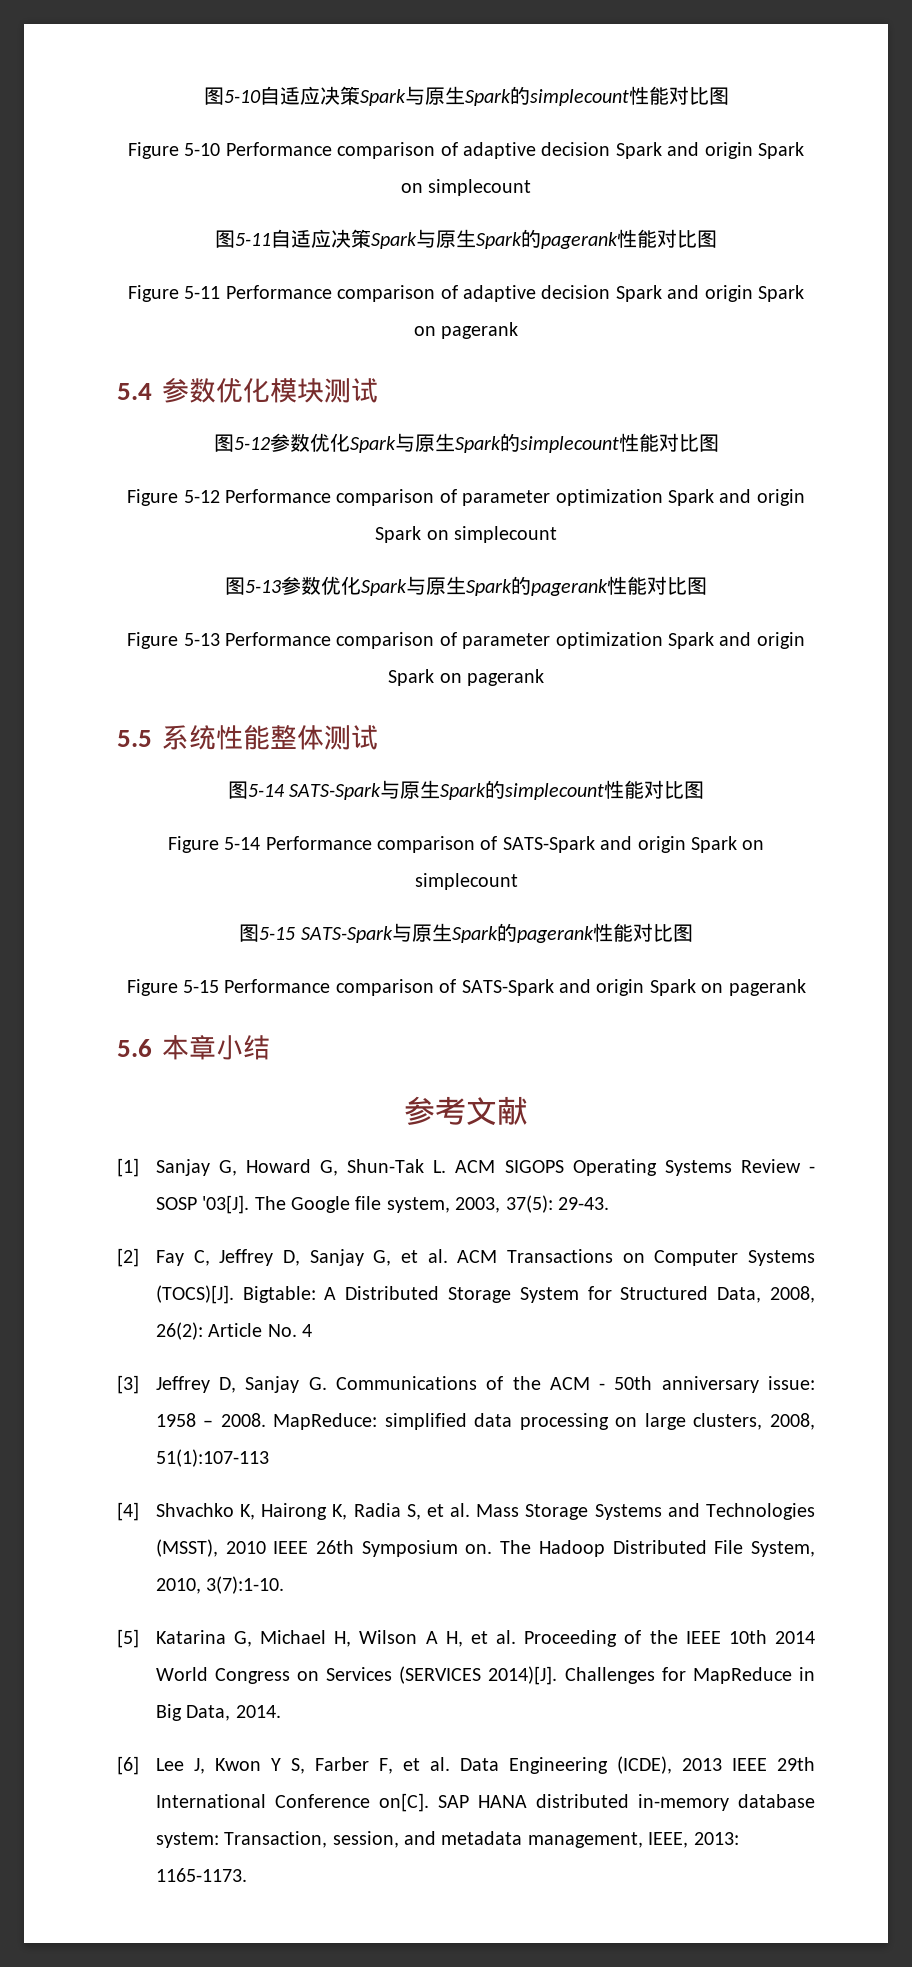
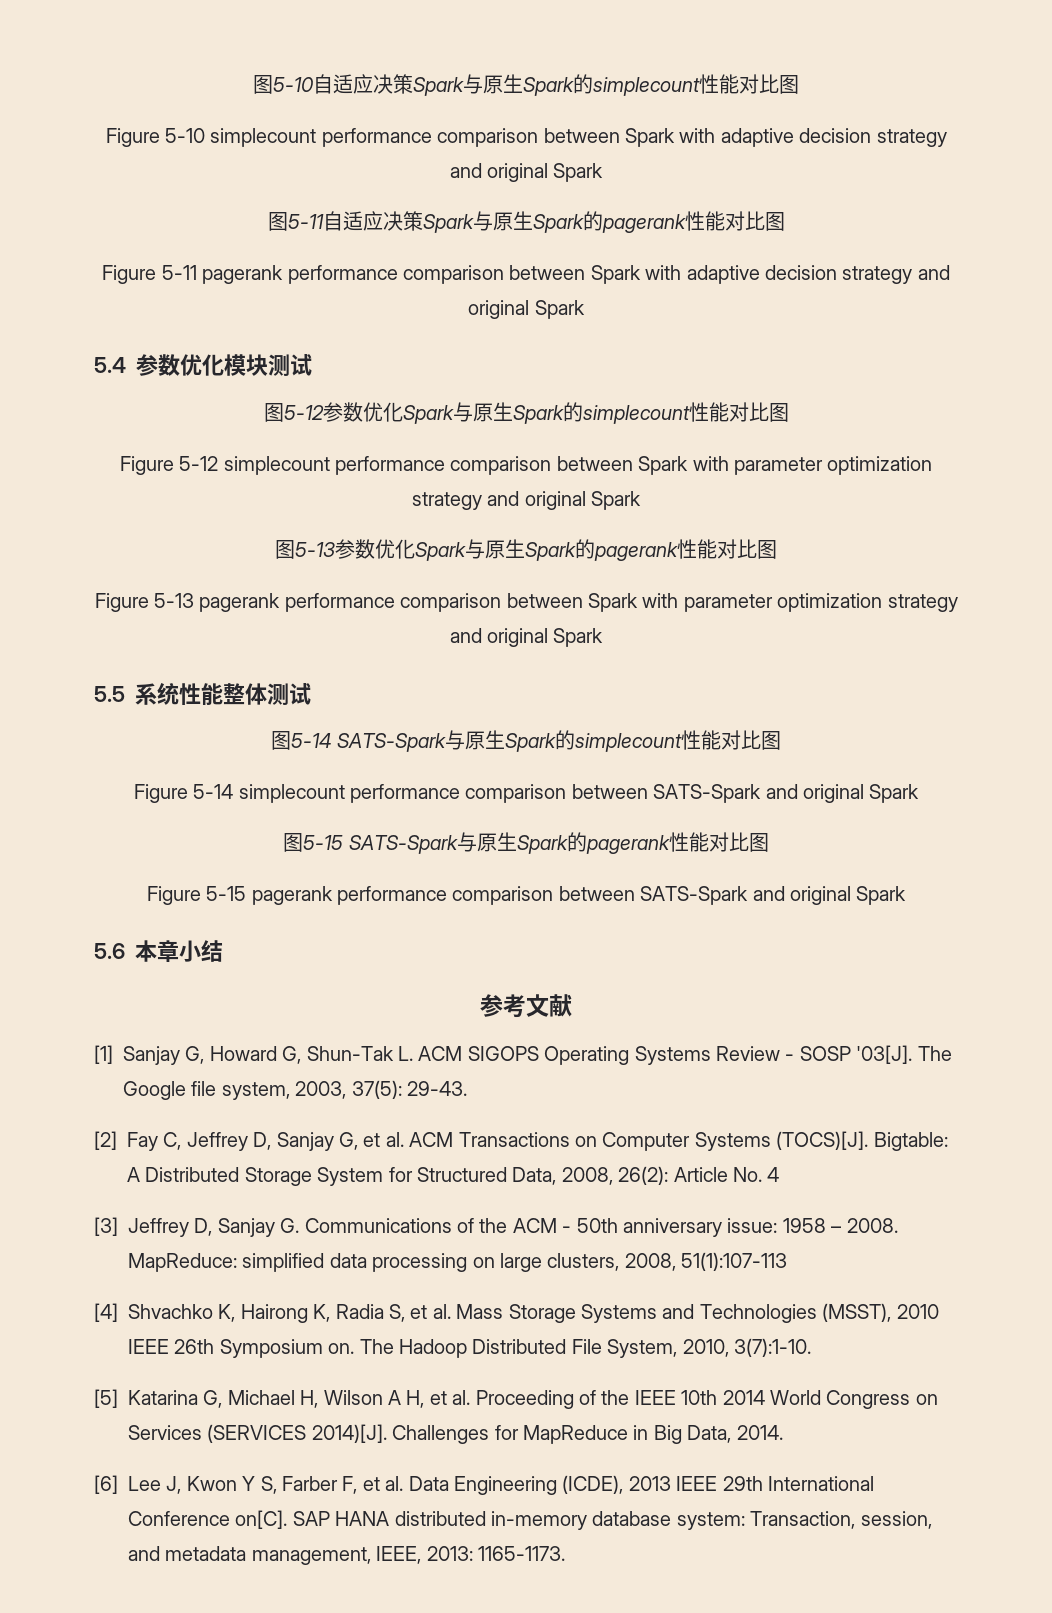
[225,142,804,159] [400,179,532,196] Performance comparison of adaptive decision Spark and origin Spark on simplecount -> [210,128,947,147] [449,163,604,182] simplecount performance comparison between Spark with adaptive decision strategy and original Spark
[225,285,804,302] [413,322,519,339] Performance comparison of adaptive decision Spark and origin Spark on pagerank -> [202,265,950,284] [468,300,585,319] pagerank performance comparison between Spark with adaptive decision strategy and original Spark
[225,489,805,506] [375,526,557,543] Performance comparison of parameter optimization Spark and origin Spark on simplecount -> [223,456,933,475] [411,491,642,510] simplecount performance comparison between Spark with parameter optimization strategy and original Spark
[225,632,805,649] [388,669,544,686] Performance comparison of parameter optimization Spark and origin Spark on pagerank -> [199,593,958,612] [449,628,604,647] pagerank performance comparison between Spark with parameter optimization strategy and original Spark
[265,836,765,853] [414,873,518,890] Performance comparison of SATS-Spark and origin Spark on simplecount -> [238,784,920,803] simplecount performance comparison between SATS-Spark and original Spark
[224,979,806,996] Performance comparison of SATS-Spark and origin Spark on pagerank -> [251,886,907,905] pagerank performance comparison between SATS-Spark and original Spark

